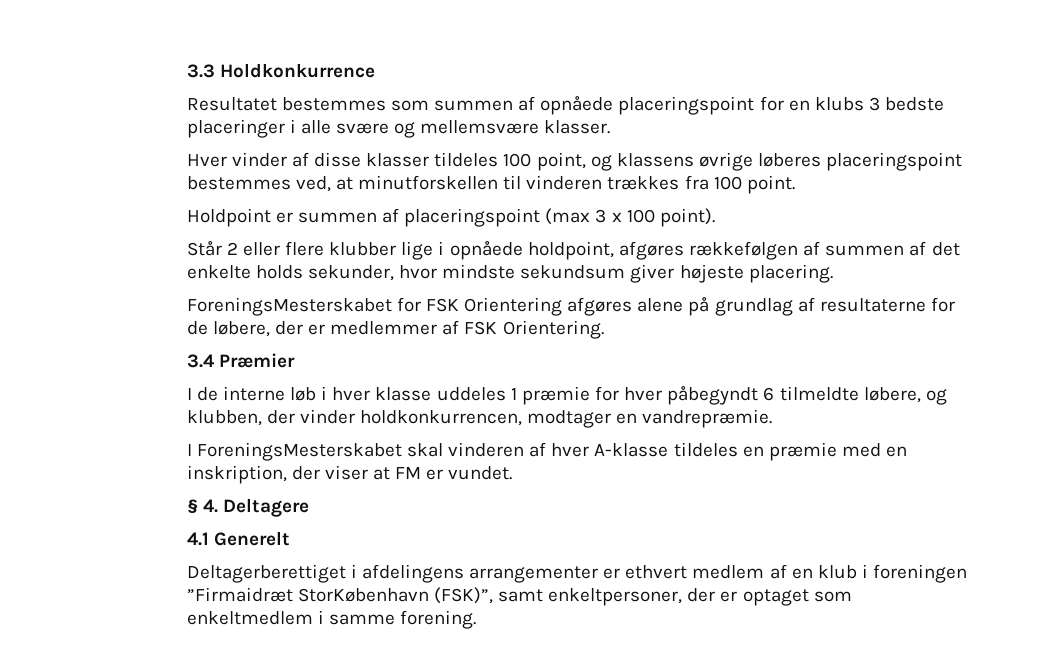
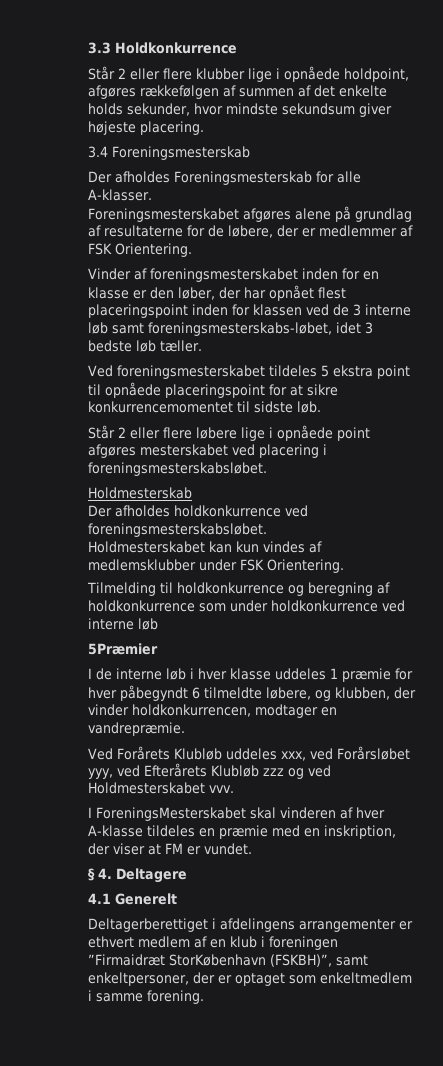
[186,96,945,115] [186,119,611,138] [186,152,963,171] [186,175,795,194] [186,208,715,227] // Resultatet bestemmes som summen af opnåede placeringspoint for en klubs 3 bedste placeringer i alle svære og mellemsvære klasser. // Hver vinder af disse klasser tildeles 100 point, og klassens øvrige løberes placeringspoint bestemmes ved, at minutforskellen til vinderen trækkes fra 100 point. // Holdpoint er summen af placeringspoint (max 3 x 100 point). -> (238, 48) none
[186,297,563,316] ForeningsMesterskabet for FSK Orientering -> [88,146,251,160] [88,171,362,185] [88,189,153,201] [88,208,240,222] 3.4 Foreningsmesterskab // Der afholdes Foreningsmesterskab for alle A-klasser. // Foreningsmesterskabet
[186,353,295,368] 3.4 Præmier -> [88,268,380,282] [88,285,347,301] [88,304,412,318] [88,322,374,336] [88,340,203,352] [88,365,411,379] [88,382,339,398] [88,401,322,413] [88,425,371,441] [88,444,328,458] [88,462,268,476] [88,487,193,499] [88,505,309,517] [88,523,268,537] [88,541,323,553] [88,559,345,573] [87,582,391,596] [88,600,406,612] [88,618,159,630] [88,643,159,655] Vinder af foreningsmesterskabet inden for en klasse er den løber, der har opnået flest placeringspoint inden for klassen ved de 3 interne løb samt foreningsmesterskabs-løbet, idet 3 bedste løb tæller. // Ved foreningsmesterskabet tildeles 5 ekstra point til opnåede placeringspoint for at sikre konkurrencemomentet til sidste løb. // Står 2 eller flere løbere lige i opnåede point afgøres mesterskabet ved placering i foreningsmesterskabsløbet. // Holdmesterskab // Der afholdes holdkonkurrence ved foreningsmesterskabsløbet. // Holdmesterskabet kan kun vindes af medlemsklubber under FSK Orientering. // Tilmelding til holdkonkurrence og beregning af holdkonkurrence som under holdkonkurrence ved interne løb // 5Præmier
(773, 418) none -> [88,746,411,761] [88,763,332,779] [88,782,235,794] // Ved Forårets Klubløb uddeles xxx, ved Forårsløbet yyy, ved Efterårets Klubløb zzz og ved Holdmesterskabet vvv.
[433,587,493,604] (FSK)”, -> [270,954,333,967] (FSKBH)”,

